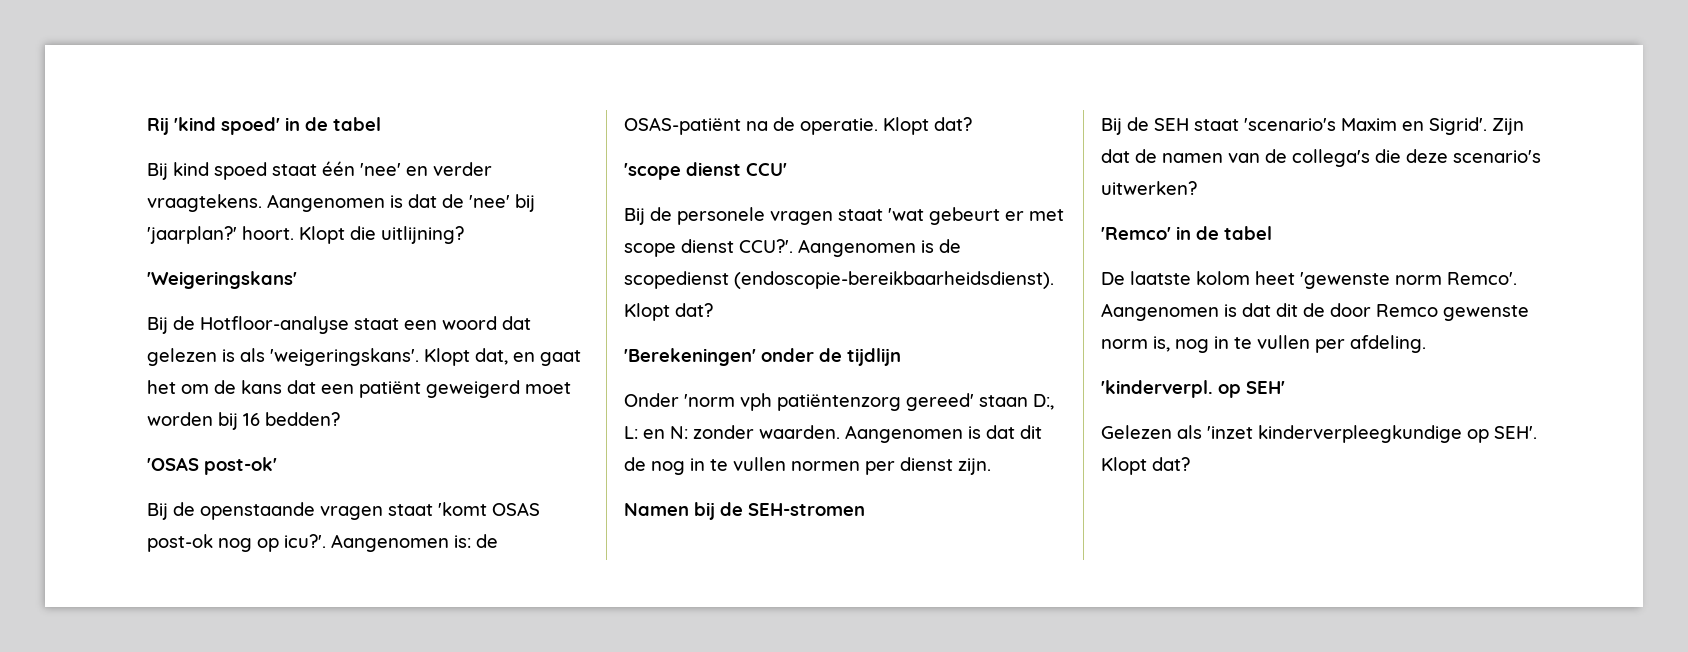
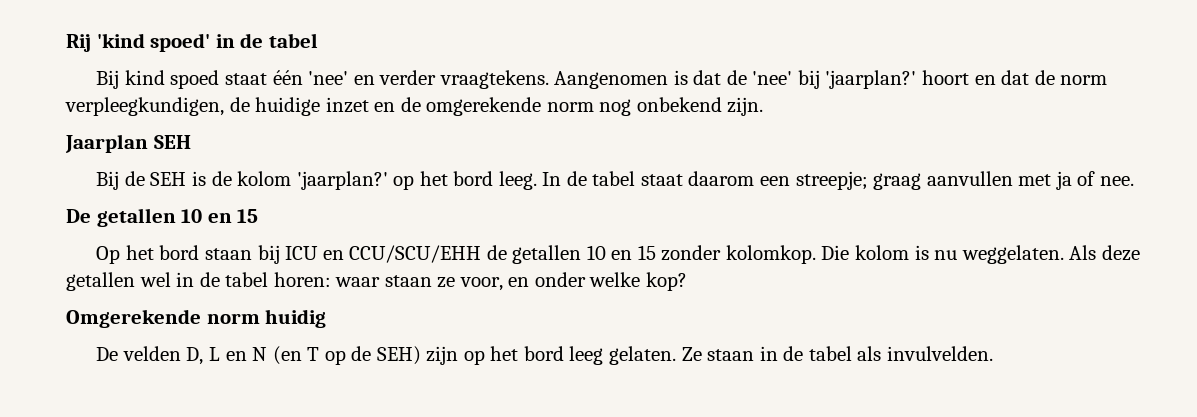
[242,226,464,244] [147,271,297,289] [147,316,531,334] [147,348,581,366] [147,380,571,398] [147,412,340,430] [147,457,277,475] [147,502,540,520] [147,534,498,552] [624,117,972,135] [624,162,787,180] [624,207,1064,225] [624,239,961,257] [624,271,1054,289] [624,303,713,321] [624,348,901,366] [624,393,1054,411] [624,425,1042,443] [624,457,991,475] [624,502,865,520] [1101,117,1524,135] [1101,149,1541,167] [1101,181,1197,195] [1101,226,1272,240] [1101,271,1517,289] [1101,303,1529,321] [1101,335,1426,353] [1101,380,1285,398] [1101,425,1537,443] [1101,457,1190,475] hoort. Klopt die uitlijning? // 'Weigeringskans' // Bij de Hotfloor-analyse staat een woord dat gelezen is als 'weigeringskans'. Klopt dat, en gaat het om de kans dat een patiënt geweigerd moet worden bij 16 bedden? // 'OSAS post-ok' // Bij de openstaande vragen staat 'komt OSAS post-ok nog op icu?'. Aangenomen is: de OSAS-patiënt na de operatie. Klopt dat? // 'scope dienst CCU' // Bij de personele vragen staat 'wat gebeurt er met scope dienst CCU?'. Aangenomen is de scopedienst (endoscopie-bereikbaarheidsdienst). Klopt dat? // 'Berekeningen' onder de tijdlijn // Onder 'norm vph patiëntenzorg gereed' staan D:, L: en N: zonder waarden. Aangenomen is dat dit de nog in te vullen normen per dienst zijn. // Namen bij de SEH-stromen // Bij de SEH staat 'scenario's Maxim en Sigrid'. Zijn dat de namen van de collega's die deze scenario's uitwerken? // 'Remco' in de tabel // De laatste kolom heet 'gewenste norm Remco'. Aangenomen is dat dit de door Remco gewenste norm is, nog in te vullen per afdeling. // 'kinderverpl. op SEH' // Gelezen als 'inzet kinderverpleegkundige op SEH'. Klopt dat? -> [921,70,1108,85] [65,97,764,116] [65,134,191,153] [96,171,1134,190] [66,208,259,227] [96,245,1140,264] [66,272,687,291] [66,309,327,328] [96,346,993,365] hoort en dat de norm verpleegkundigen, de huidige inzet en de omgerekende norm nog onbekend zijn. // Jaarplan SEH // Bij de SEH is de kolom 'jaarplan?' op het bord leeg. In de tabel staat daarom een streepje; graag aanvullen met ja of nee. // De getallen 10 en 15 // Op het bord staan bij ICU en CCU/SCU/EHH de getallen 10 en 15 zonder kolomkop. Die kolom is nu weggelaten. Als deze getallen wel in de tabel horen: waar staan ze voor, en onder welke kop? // Omgerekende norm huidig // De velden D, L en N (en T op de SEH) zijn op het bord leeg gelaten. Ze staan in de tabel als invulvelden.

